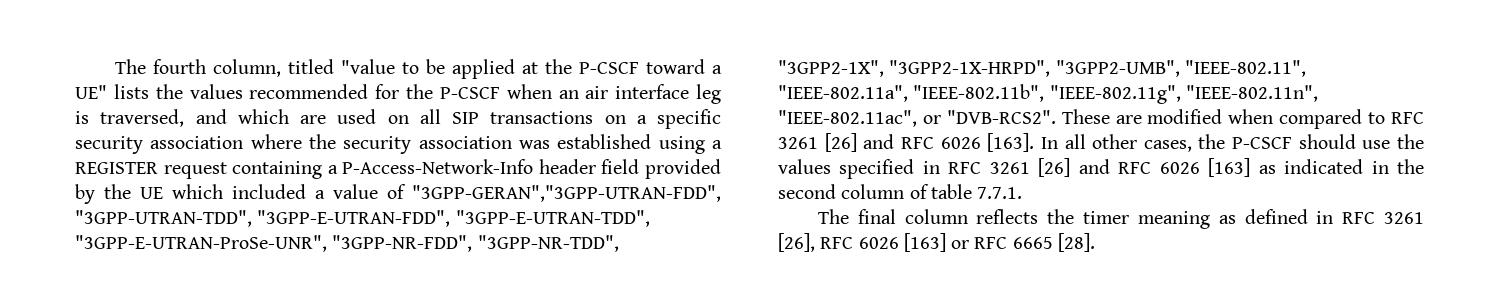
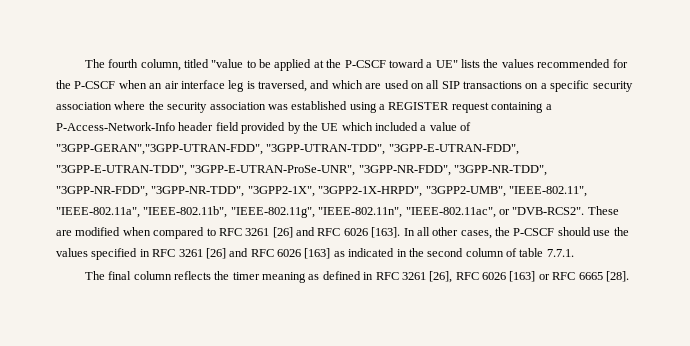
(619, 243) none -> [56,186,245,197] "3GPP-NR-FDD", "3GPP-NR-TDD",

